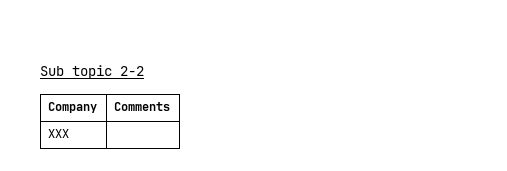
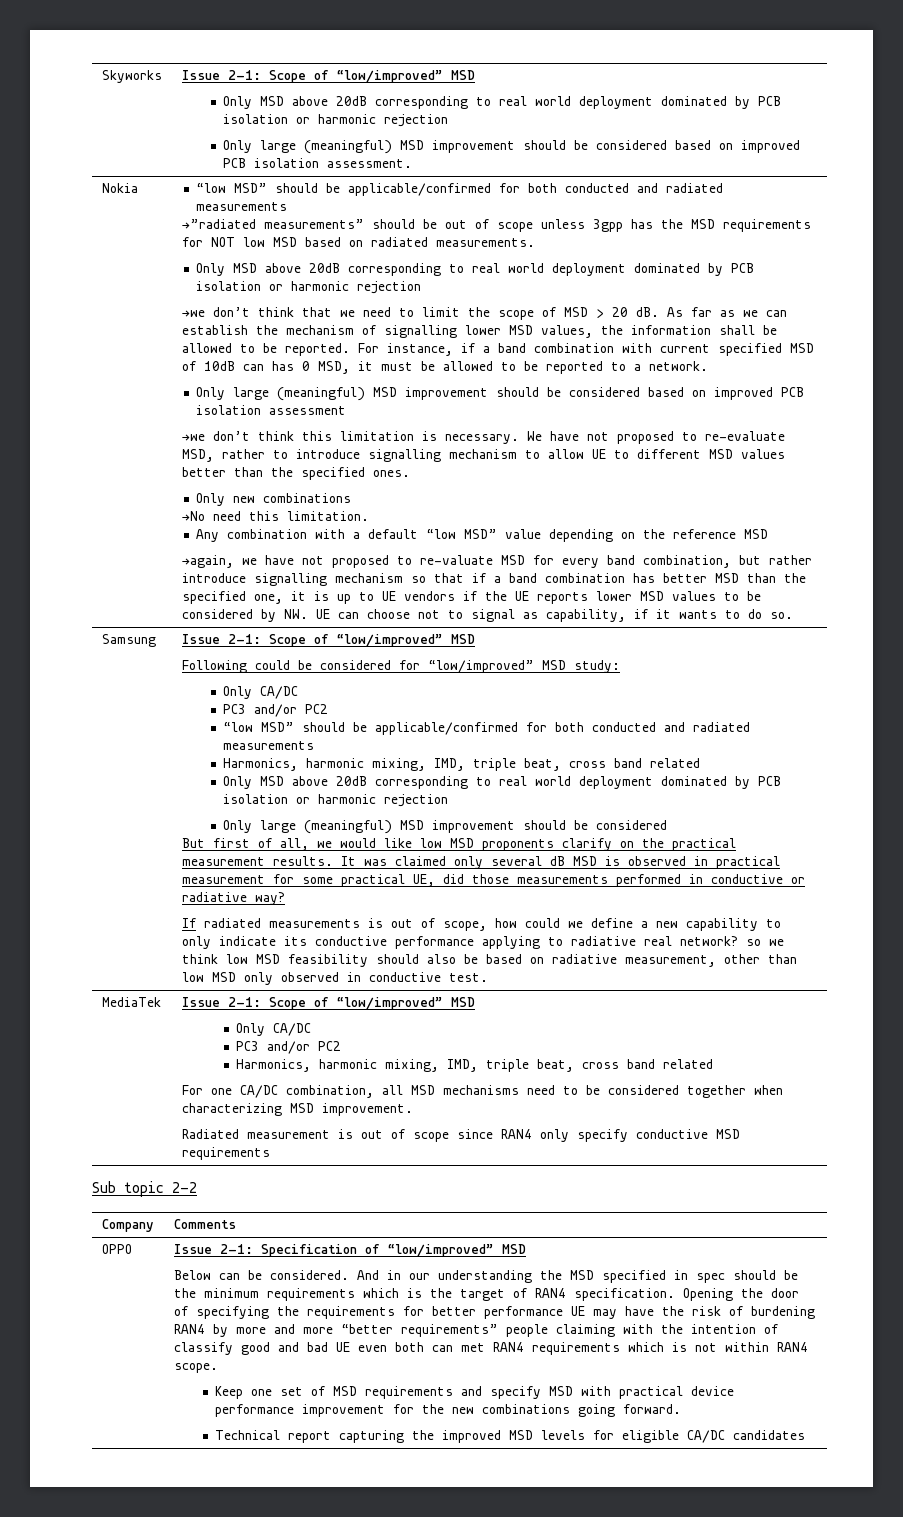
(40, 71) none -> [101,70,162,83] [181,70,475,83] [222,96,781,109] [222,114,448,127] [222,140,800,154] [222,158,412,168] [101,183,138,193] [196,183,724,196] [196,202,288,211] [181,219,811,232] [181,237,535,247] [196,263,755,276] [196,281,422,294] [181,307,787,320] [181,325,777,338] [181,343,814,356] [181,361,708,374] [196,387,805,401] [196,405,347,415] [181,431,785,444] [181,449,785,462] [181,467,410,480] [196,493,352,506] [181,511,369,521] [196,529,769,542] [181,555,812,568] [181,573,806,586] [181,591,761,604] [181,609,793,622] [101,634,156,647] [181,634,475,647] [181,660,620,673] [222,686,298,699] [222,704,328,717] [222,722,750,735] [222,741,314,750] [222,758,700,771] [222,776,781,789] [222,794,448,807] [222,820,667,834] [181,838,736,851] [181,856,780,869] [181,874,805,887] [181,892,285,905] [181,918,781,931] [181,936,784,949] [181,954,797,967] [181,972,488,985] [101,997,161,1007] [181,997,475,1010] [235,1023,311,1036] [235,1041,341,1054] [235,1059,713,1072] [181,1085,783,1098] [181,1103,413,1116] [181,1129,740,1142] [181,1147,270,1160] Skyworks | Issue 2-1: Scope of “low/improved” MSD // Only MSD above 20dB corresponding to real world deployment dominated by PCB isolation or harmonic rejection // Only large (meaningful) MSD improvement should be considered based on improved PCB isolation assessment. // Nokia | “low MSD” should be applicable/confirmed for both conducted and radiated measurements // →”radiated measurements” should be out of scope unless 3gpp has the MSD requirements for NOT low MSD based on radiated measurements. // Only MSD above 20dB corresponding to real world deployment dominated by PCB isolation or harmonic rejection // →we don’t think that we need to limit the scope of MSD > 20 dB. As far as we can establish the mechanism of signalling lower MSD values, the information shall be allowed to be reported. For instance, if a band combination with current specified MSD of 10dB can has 0 MSD, it must be allowed to be reported to a network. // Only large (meaningful) MSD improvement should be considered based on improved PCB isolation assessment // →we don’t think this limitation is necessary. We have not proposed to re-evaluate MSD, rather to introduce signalling mechanism to allow UE to different MSD values better than the specified ones. // Only new combinations // →No need this limitation. // Any combination with a default “low MSD” value depending on the reference MSD // →again, we have not proposed to re-valuate MSD for every band combination, but rather introduce signalling mechanism so that if a band combination has better MSD than the specified one, it is up to UE vendors if the UE reports lower MSD values to be considered by NW. UE can choose not to signal as capability, if it wants to do so. // Samsung | Issue 2-1: Scope of “low/improved” MSD // Following could be considered for “low/improved” MSD study: // Only CA/DC // PC3 and/or PC2 // “low MSD” should be applicable/confirmed for both conducted and radiated measurements // Harmonics, harmonic mixing, IMD, triple beat, cross band related // Only MSD above 20dB corresponding to real world deployment dominated by PCB isolation or harmonic rejection // Only large (meaningful) MSD improvement should be considered // But first of all, we would like low MSD proponents clarify on the practical measurement results. It was claimed only several dB MSD is observed in practical measurement for some practical UE, did those measurements performed in conductive or radiative way? // If radiated measurements is out of scope, how could we define a new capability to only indicate its conductive performance applying to radiative real network? so we think low MSD feasibility should also be based on radiative measurement, other than low MSD only observed in conductive test. // MediaTek | Issue 2-1: Scope of “low/improved” MSD // Only CA/DC // PC3 and/or PC2 // Harmonics, harmonic mixing, IMD, triple beat, cross band related // For one CA/DC combination, all MSD mechanisms need to be considered together when characterizing MSD improvement. // Radiated measurement is out of scope since RAN4 only specify conductive MSD requirements //
[48,129,70,138] XXX | -> [101,1244,132,1254] [173,1244,526,1257] [173,1270,798,1283] [173,1288,799,1301] [173,1306,815,1319] [173,1324,778,1337] [173,1342,808,1355] [173,1363,218,1373] [214,1386,734,1399] [214,1404,681,1417] [214,1430,805,1443] OPPO | Issue 2-1: Specification of “low/improved” MSD // Below can be considered. And in our understanding the MSD specified in spec should be the minimum requirements which is the target of RAN4 specification. Opening the door of specifying the requirements for better performance UE may have the risk of burdening RAN4 by more and more “better requirements” people claiming with the intention of classify good and bad UE even both can met RAN4 requirements which is not within RAN4 scope. // Keep one set of MSD requirements and specify MSD with practical device performance improvement for the new combinations going forward. // Technical report capturing the improved MSD levels for eligible CA/DC candidates

